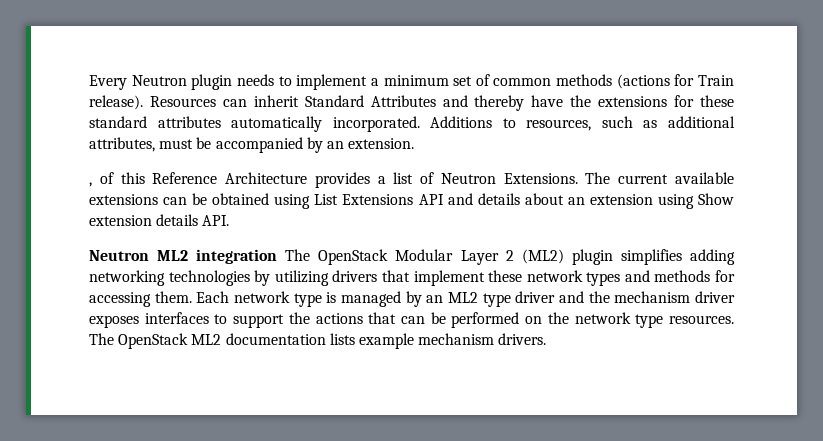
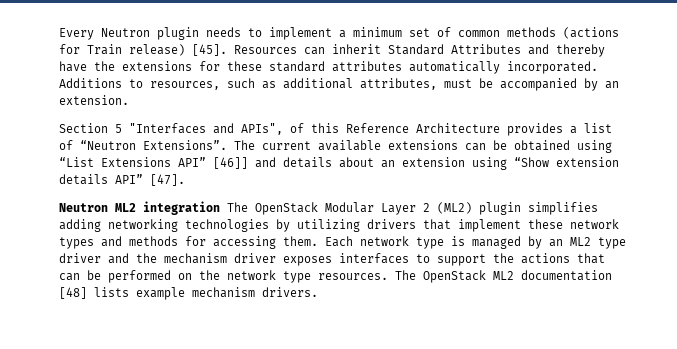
[89,95,143,110] release). -> [129,44,227,56] release) [45].
[89,182,92,187] , -> [59,123,283,135] Section 5 "Interfaces and APIs",
[440,173,578,184] Neutron Extensions. -> [80,140,227,150] “Neutron Extensions”.
[314,194,444,205] List Extensions API -> [59,157,248,169] “List Extensions API” [46]]
[697,193,734,205] Show -> [514,157,549,167] “Show
[202,215,230,226] API. -> [115,174,185,186] API” [47].
(326, 339) none -> [59,287,87,299] [48]

